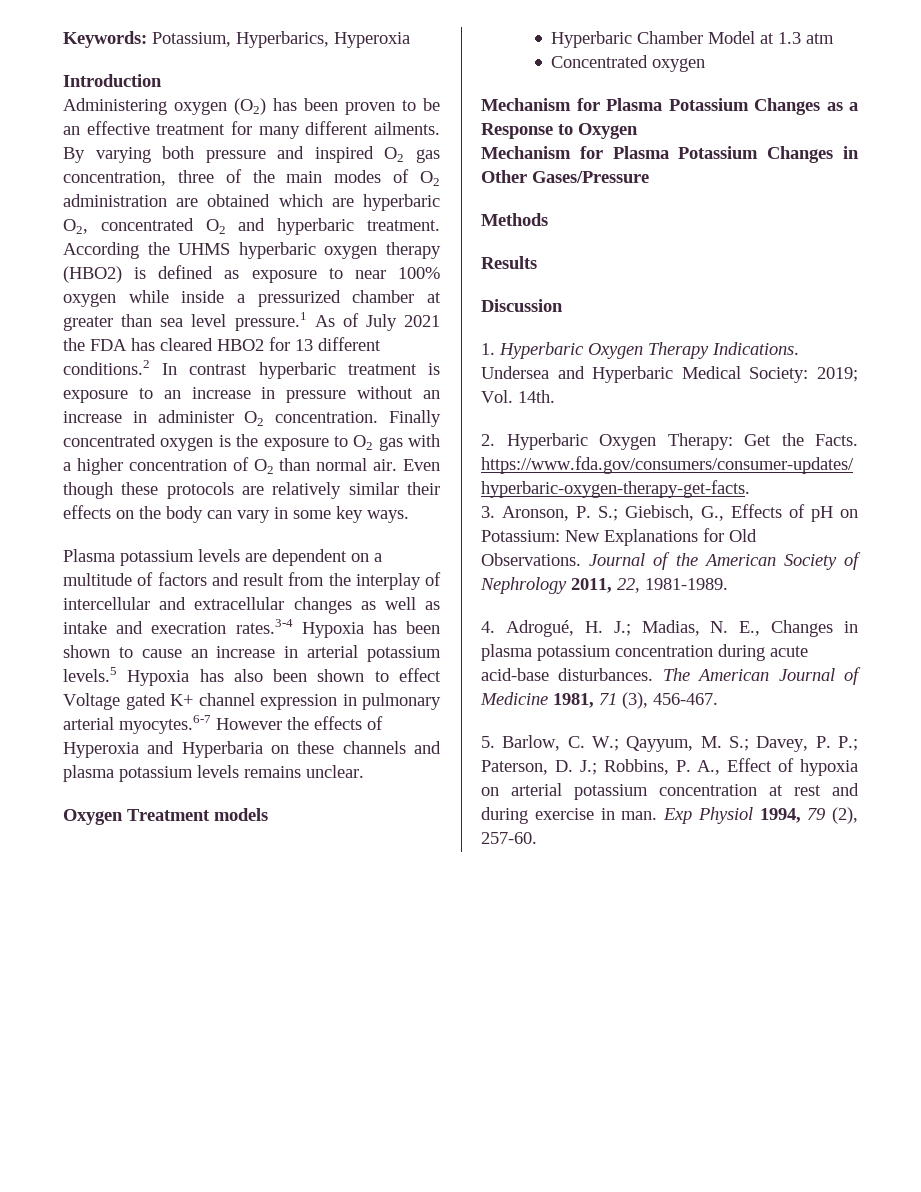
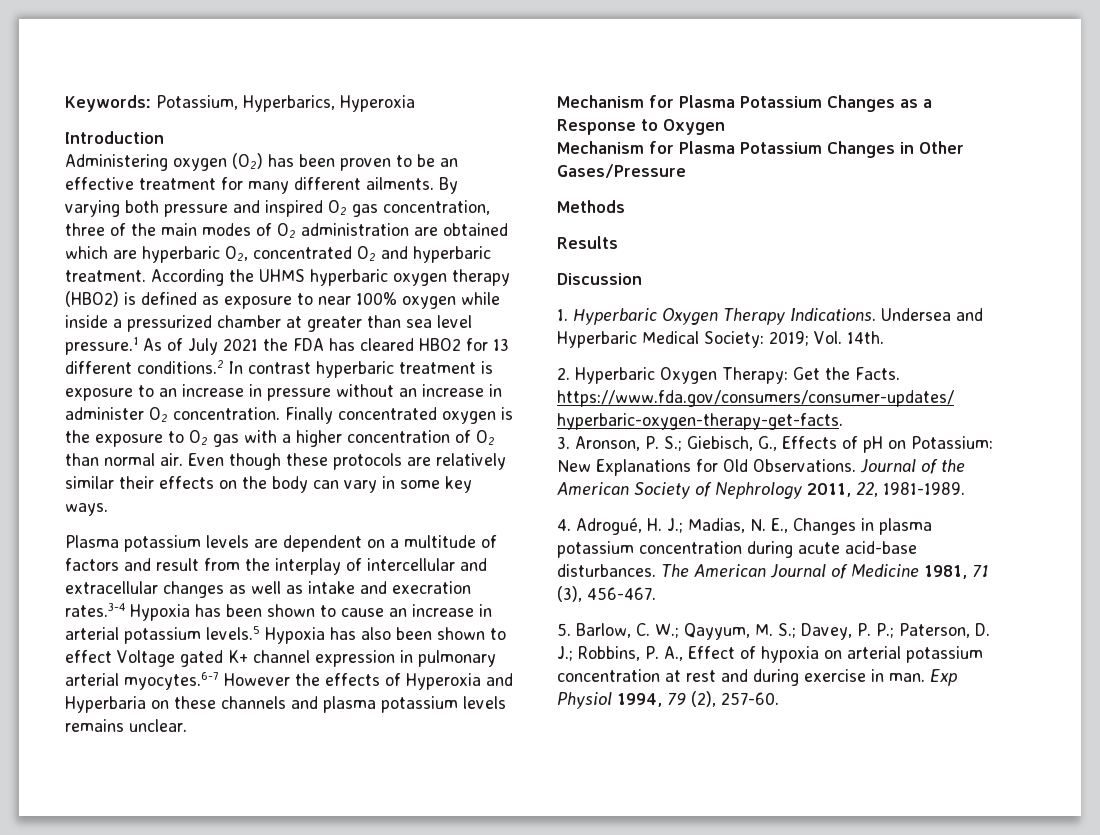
[63,808,268,825] [551,31,835,48] [551,55,706,72] // Oxygen Treatment models // Hyperbaric Chamber Model at 1.3 atm // Concentrated oxygen -> (187, 725) none

